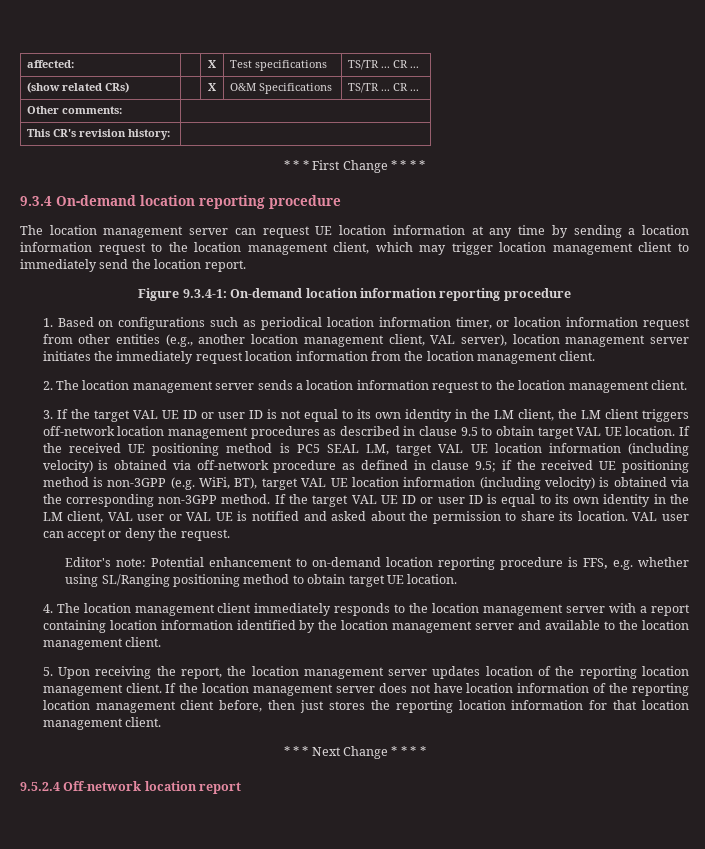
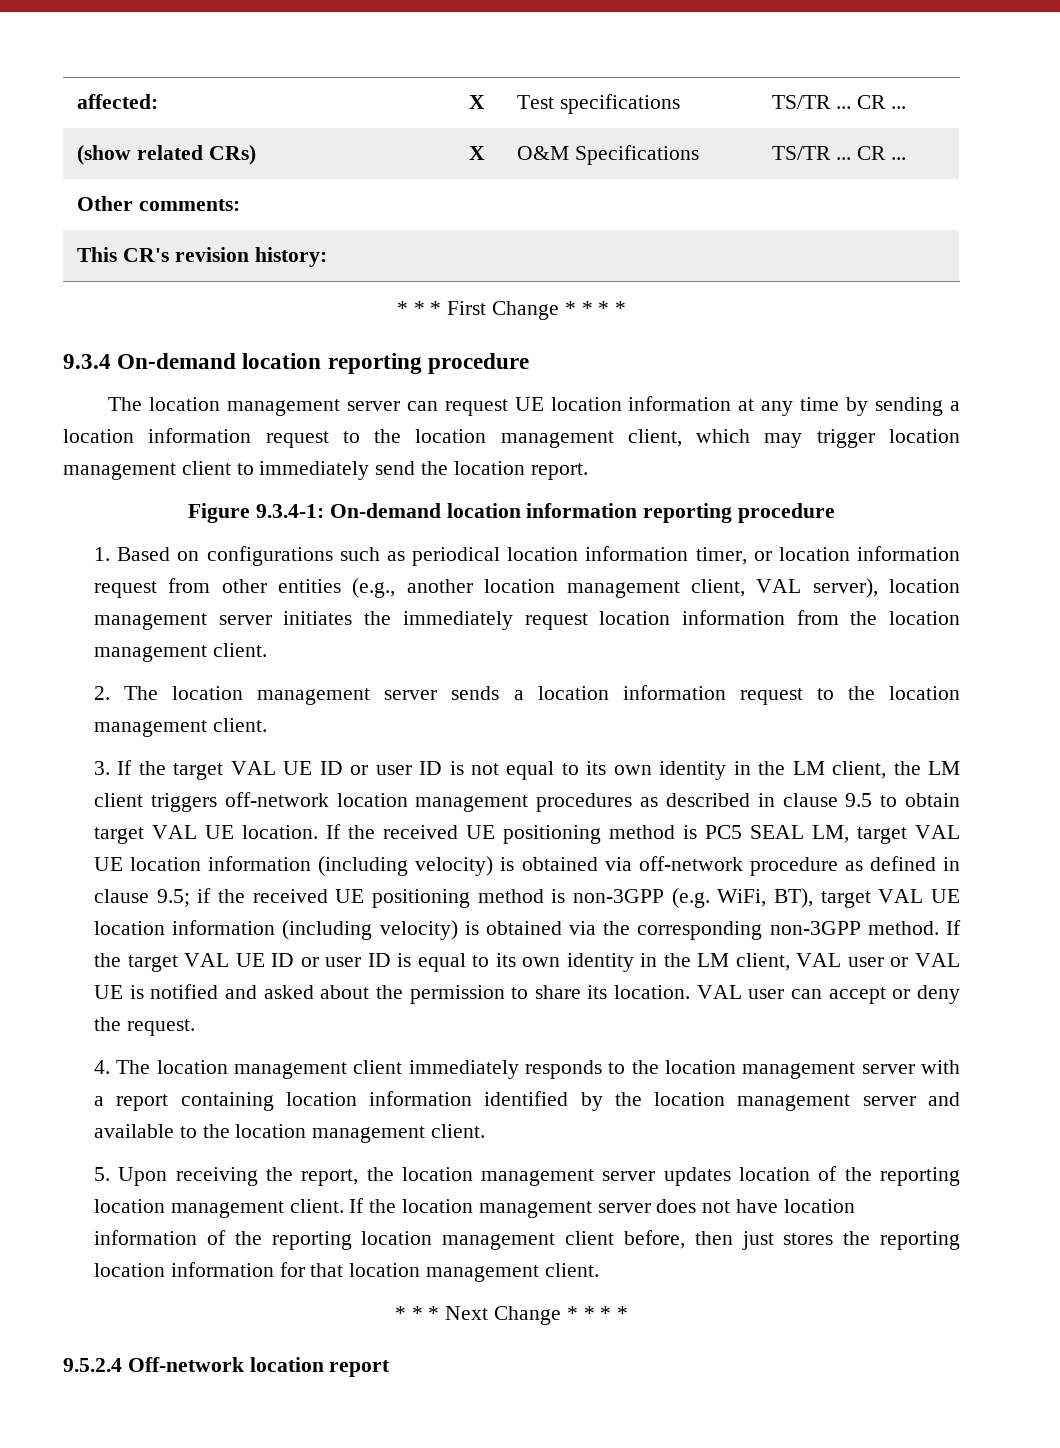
[65,557,689,570] [65,574,458,587] // Editor's note: Potential enhancement to on-demand location reporting procedure is FFS, e.g. whether using SL/Ranging positioning method to obtain target UE location. -> (195, 1027) none

